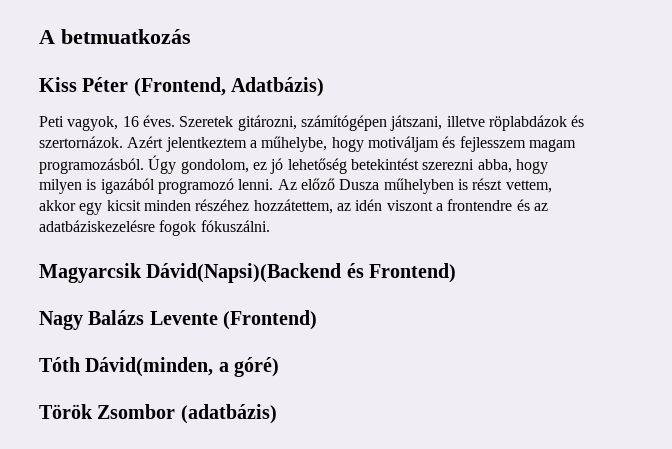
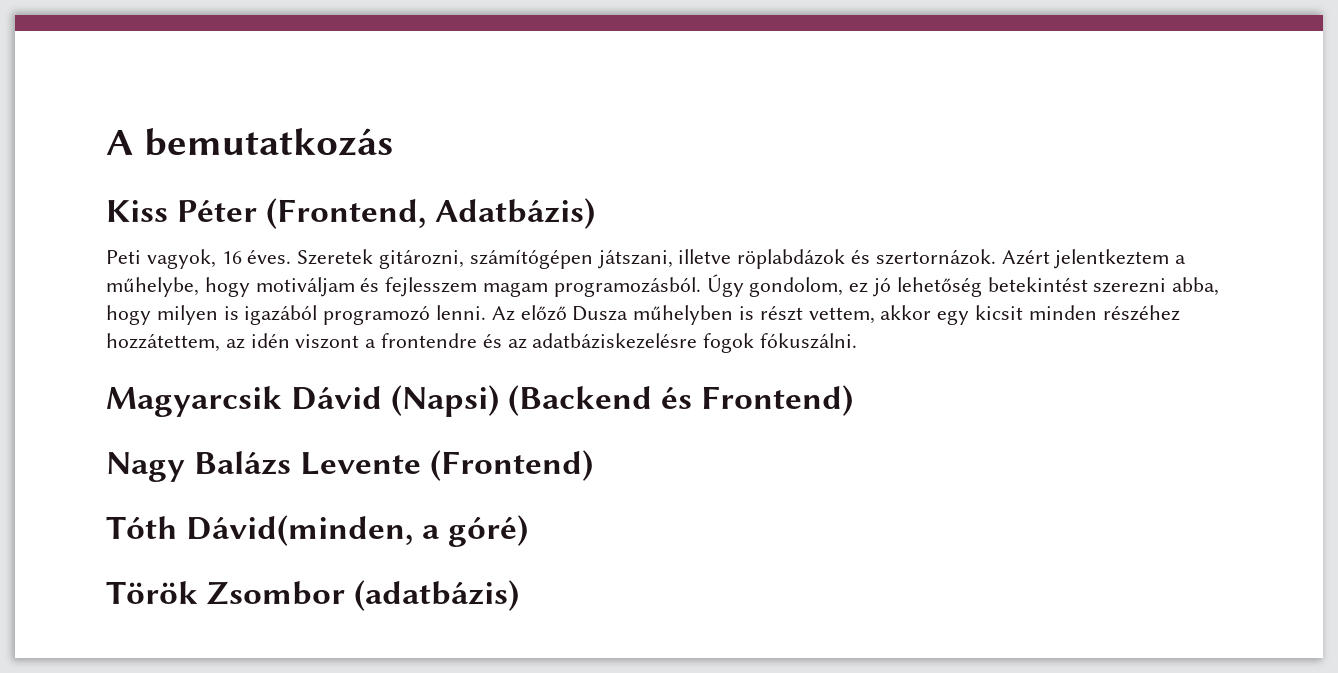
[61,29,191,44] betmuatkozás -> [143,128,393,156] bemutatkozás
[146,263,342,283] Dávid(Napsi)(Backend -> [291,385,653,417] Dávid (Napsi) (Backend

